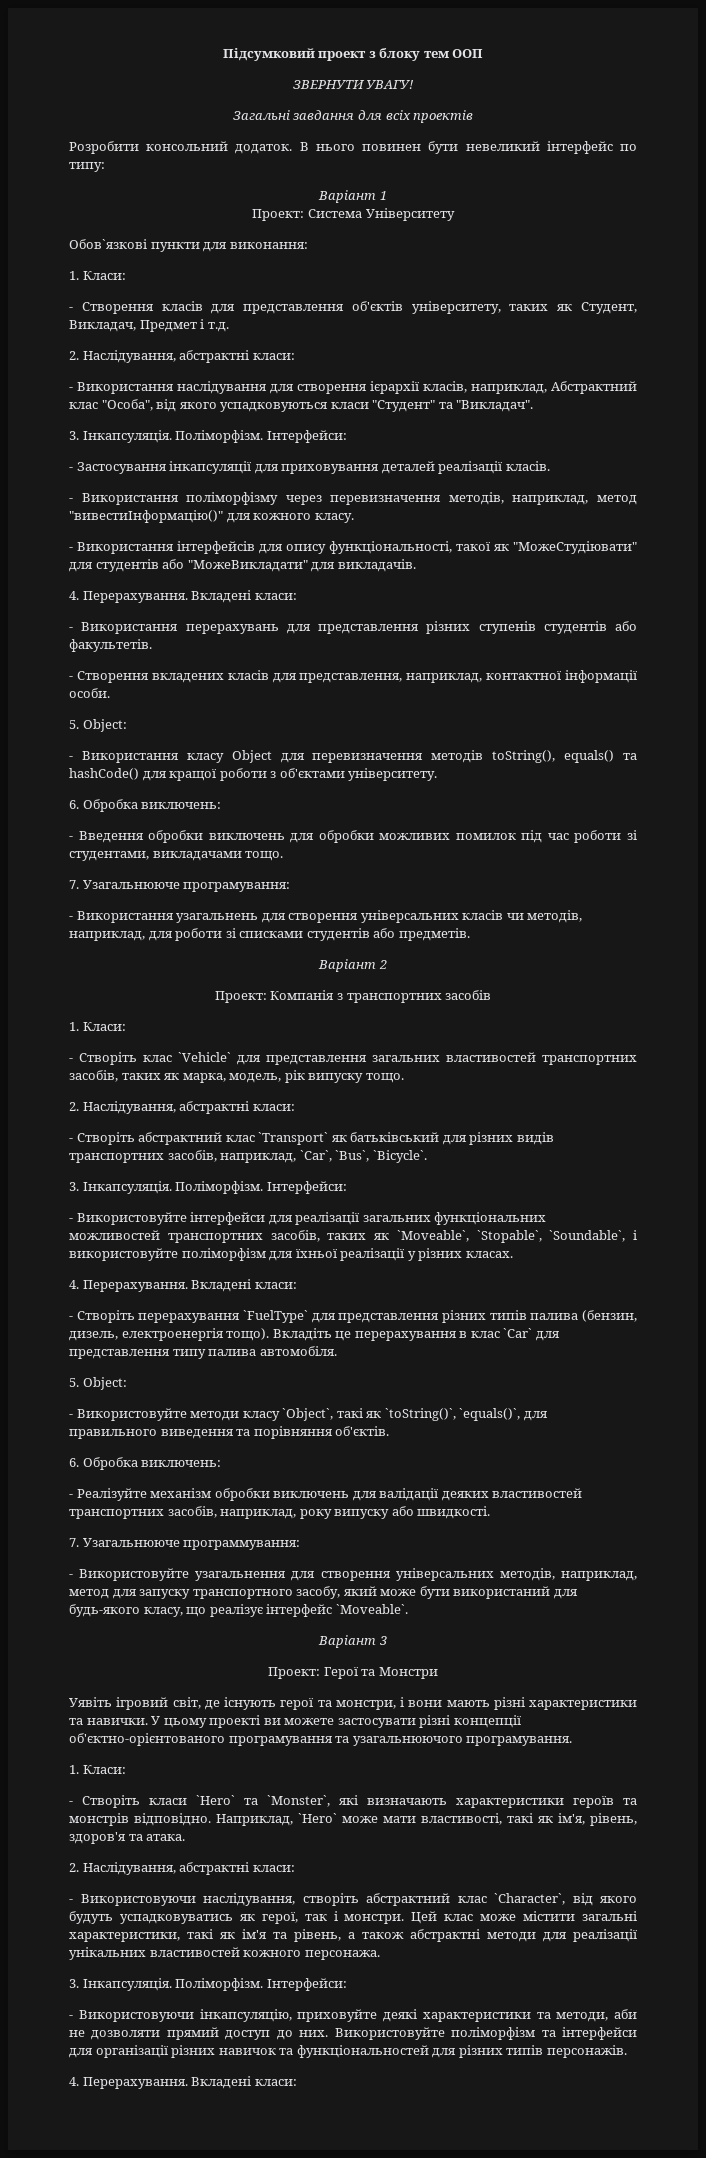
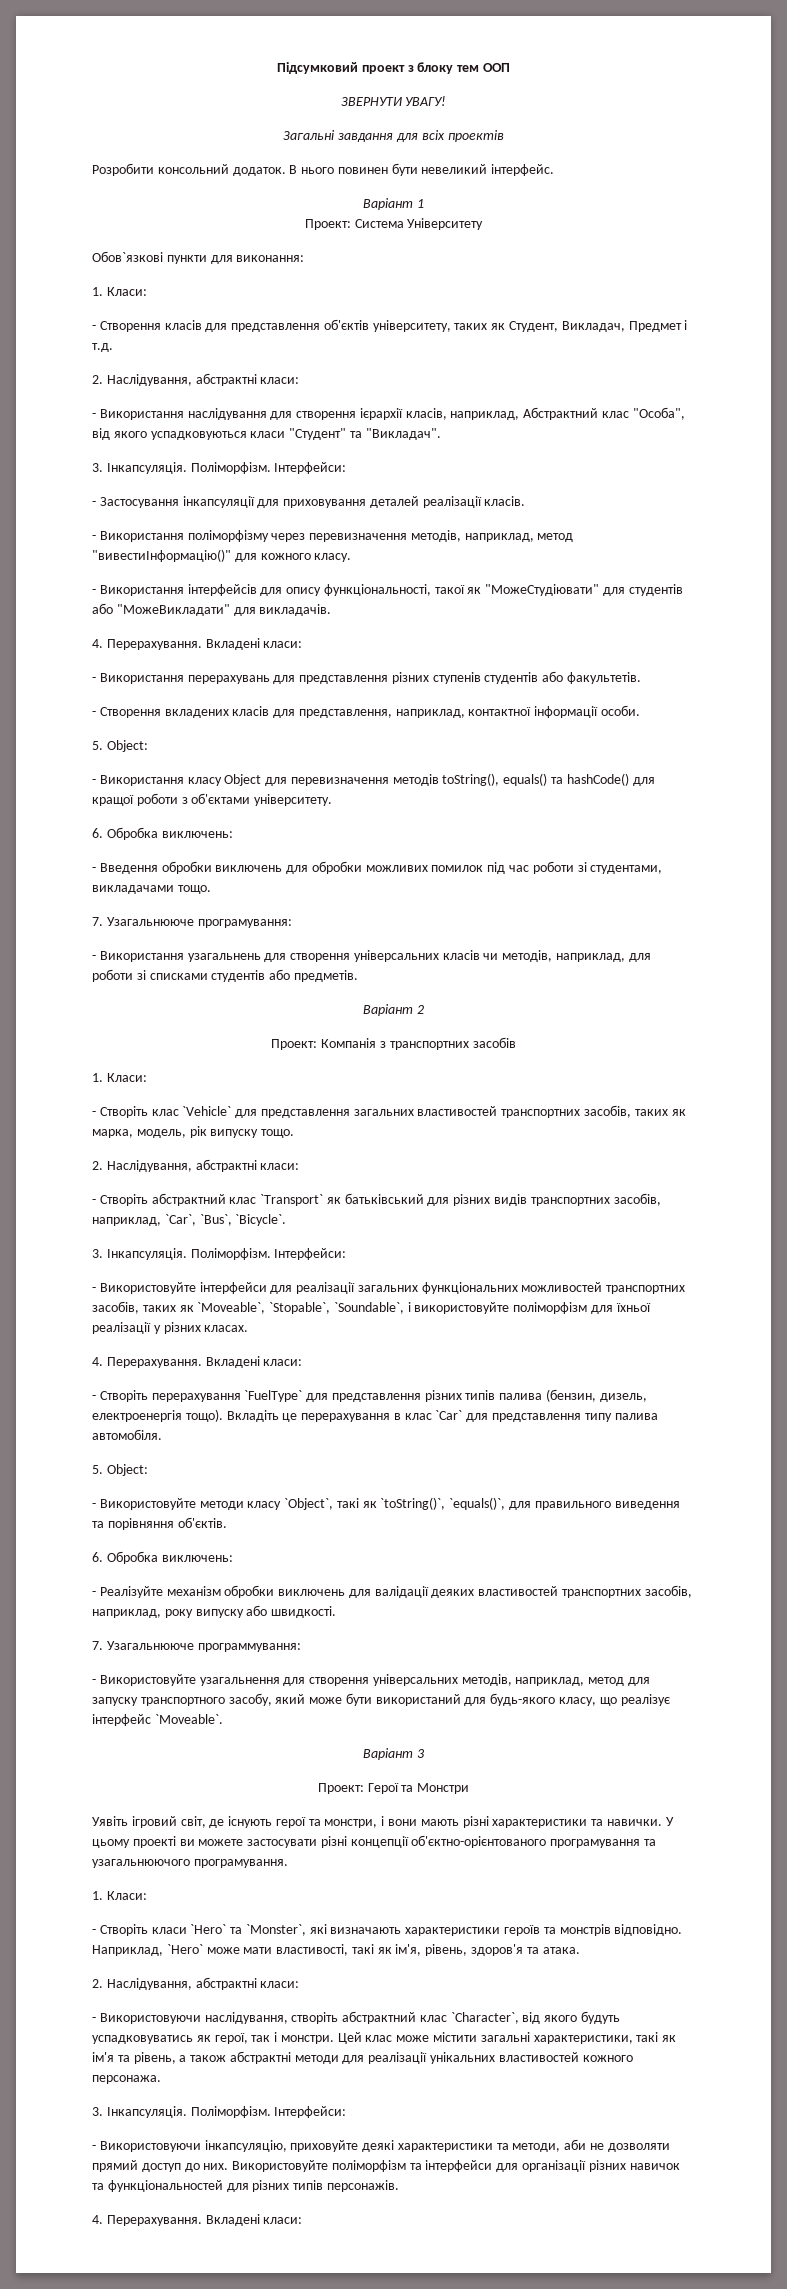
[546,141,637,154] [69,162,105,172] інтерфейс по типу: -> [491,164,555,176] інтерфейс.

